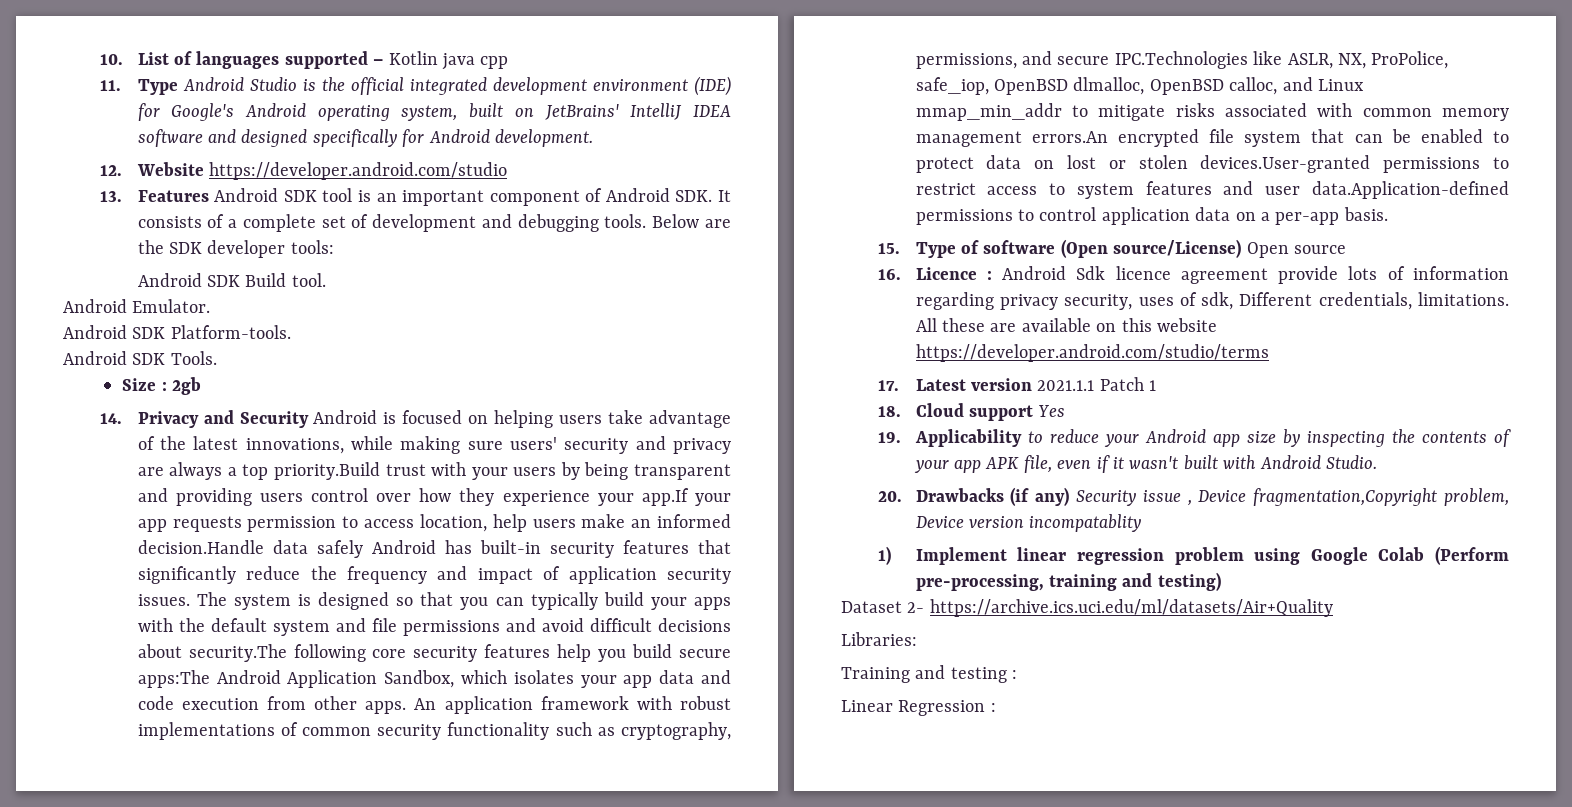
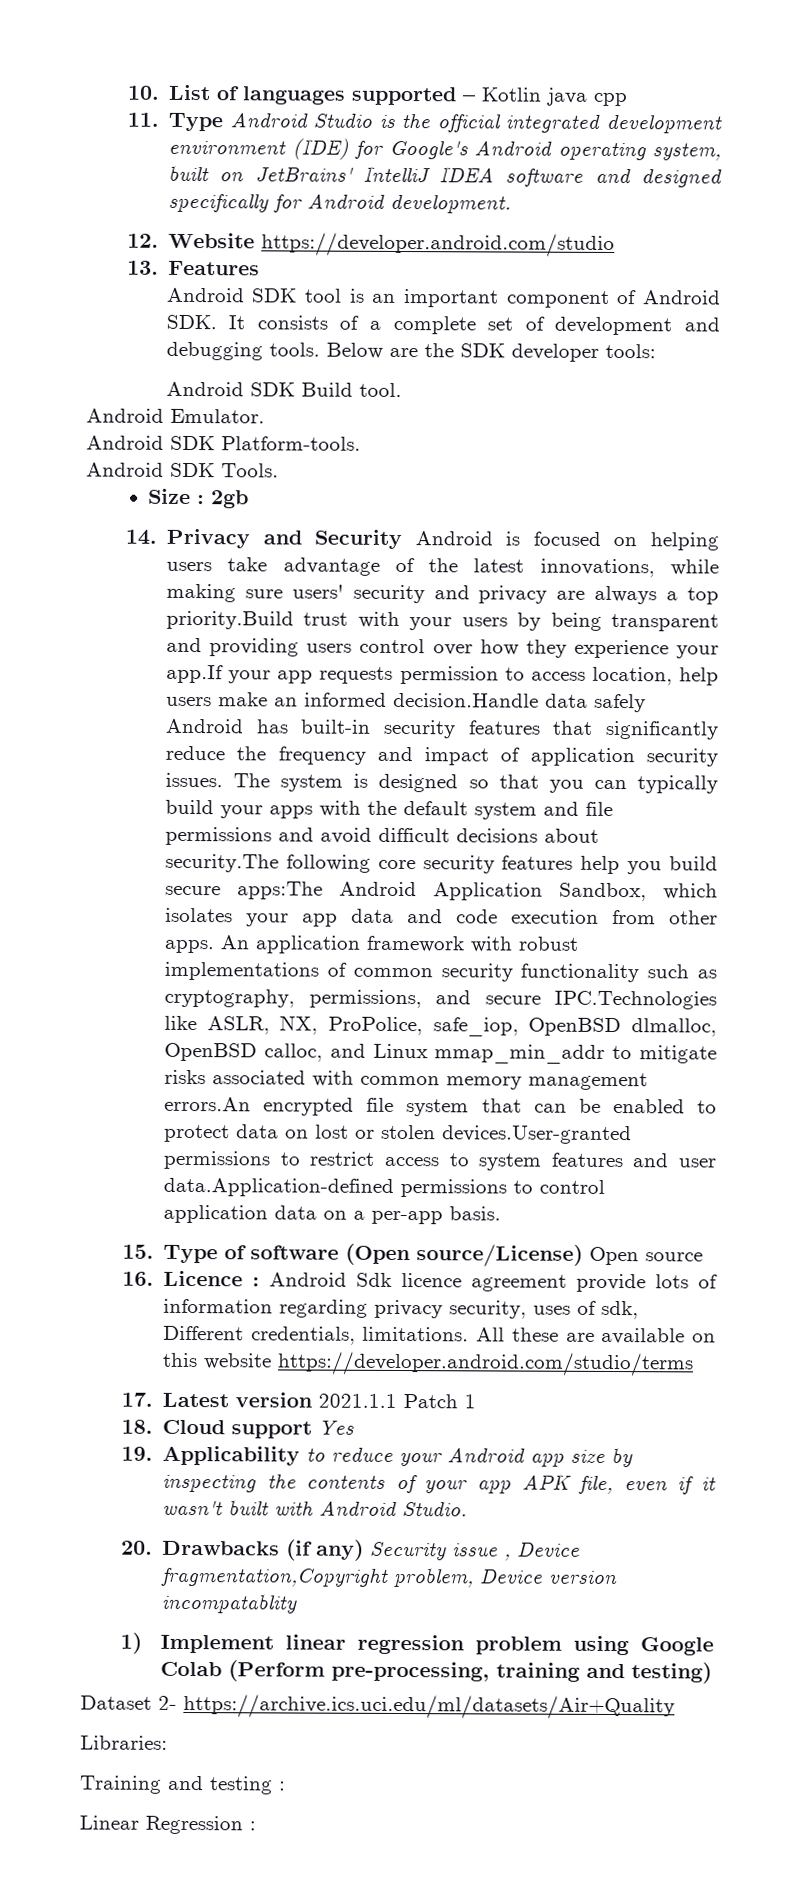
(209, 196) none -> (261, 268) //

